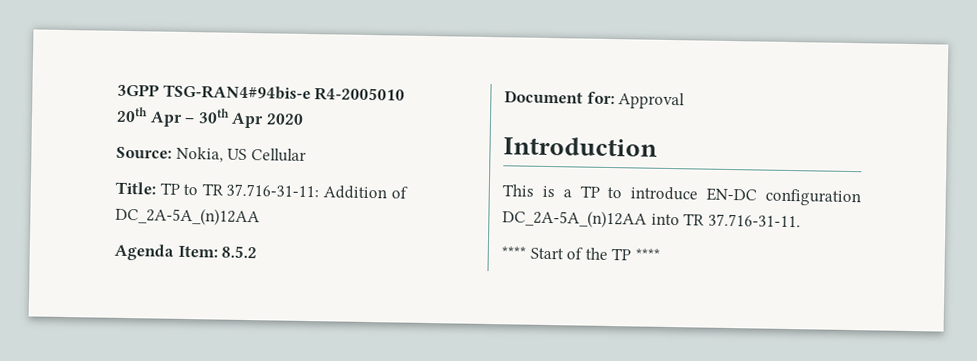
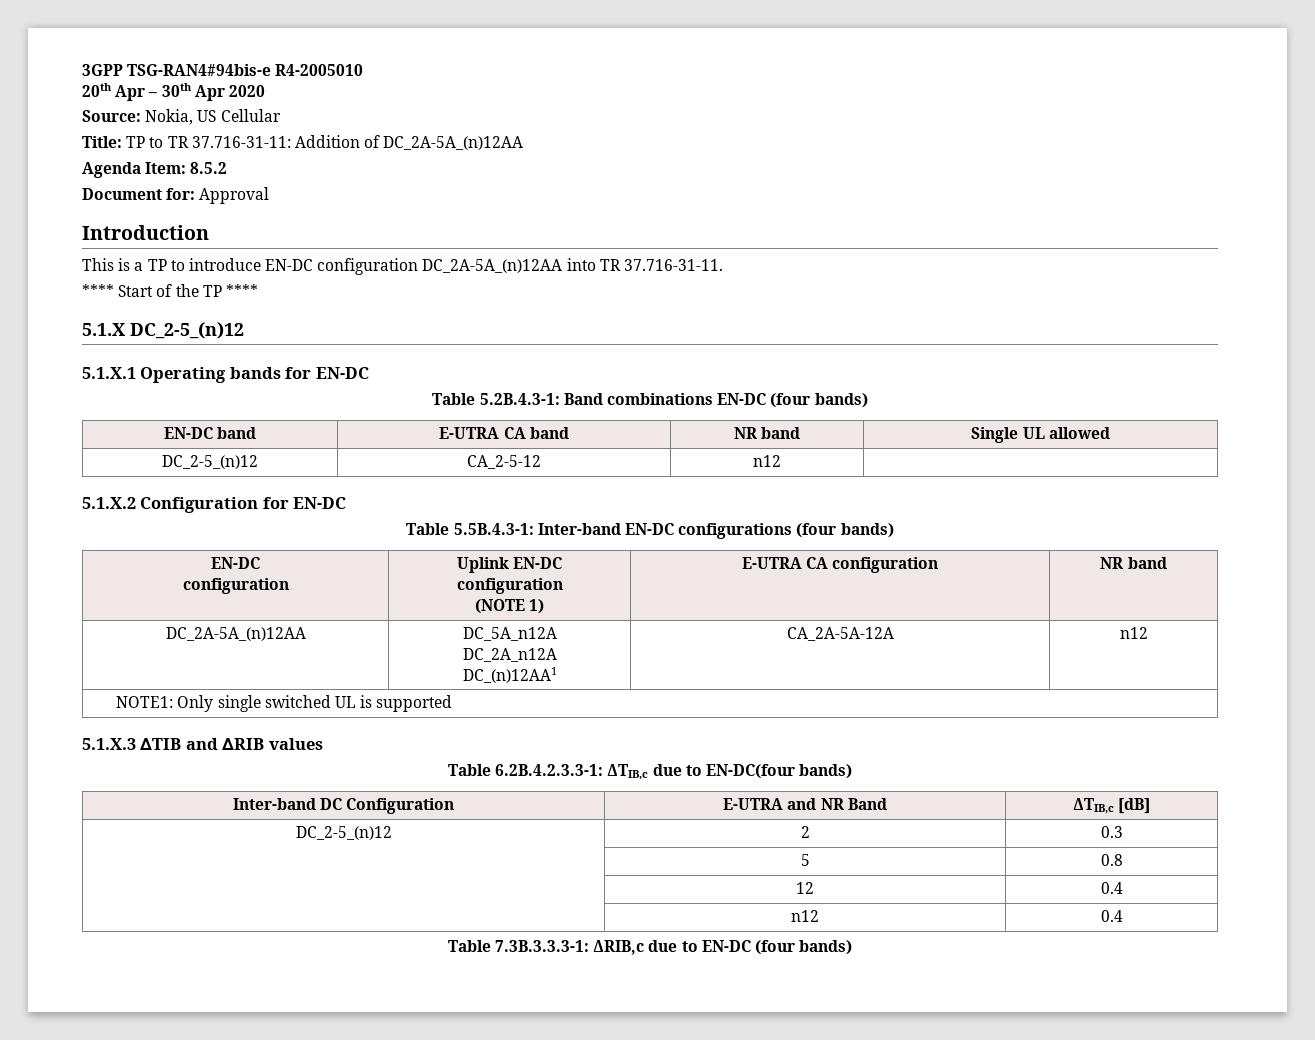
(660, 254) none -> [82,322,244,339] [82,367,369,383] [432,393,868,408] [163,427,257,439] [439,427,569,439] [733,427,801,439] [971,427,1110,443] [162,455,258,469] [467,455,541,469] [753,455,781,467] [82,497,347,513] [406,523,894,539] [211,557,260,569] [182,578,289,594] [456,557,563,573] [456,578,563,594] [474,599,545,614] [741,557,939,573] [1100,557,1167,569] [165,627,306,641] [462,627,557,641] [462,648,557,662] [462,667,557,683] [786,627,894,641] [1119,627,1148,639] [116,695,453,712] [82,738,323,750] [447,764,853,780] [232,798,455,814] [723,798,887,810] [1072,798,1151,814] [295,826,392,840] [800,826,810,838] [1100,826,1123,838] [800,854,810,866] [1100,854,1123,866] [795,882,814,894] [1100,882,1123,894] [790,910,819,922] [1100,910,1123,922] [447,940,853,955] // 5.1.X DC_2-5_(n)12 // 5.1.X.1 Operating bands for EN-DC // Table 5.2B.4.3-1: Band combinations EN-DC (four bands) // EN-DC band | E-UTRA CA band | NR band | Single UL allowed // DC_2-5_(n)12 | CA_2-5-12 | n12 | // 5.1.X.2 Configuration for EN-DC // Table 5.5B.4.3-1: Inter-band EN-DC configurations (four bands) // EN-DC // configuration | Uplink EN-DC // configuration // (NOTE 1) | E-UTRA CA configuration | NR band // DC_2A-5A_(n)12AA | DC_5A_n12A // DC_2A_n12A // DC_(n)12AA1 | CA_2A-5A-12A | n12 // NOTE1: Only single switched UL is supported // 5.1.X.3 ∆TIB and ∆RIB values // Table 6.2B.4.2.3.3-1: ΔTIB,c due to EN-DC(four bands) // Inter-band DC Configuration | E-UTRA and NR Band | ΔTIB,c [dB] // DC_2-5_(n)12 | 2 | 0.3 // | 5 | 0.8 // | 12 | 0.4 // | n12 | 0.4 // Table 7.3B.3.3.3-1: ΔRIB,c due to EN-DC (four bands)

